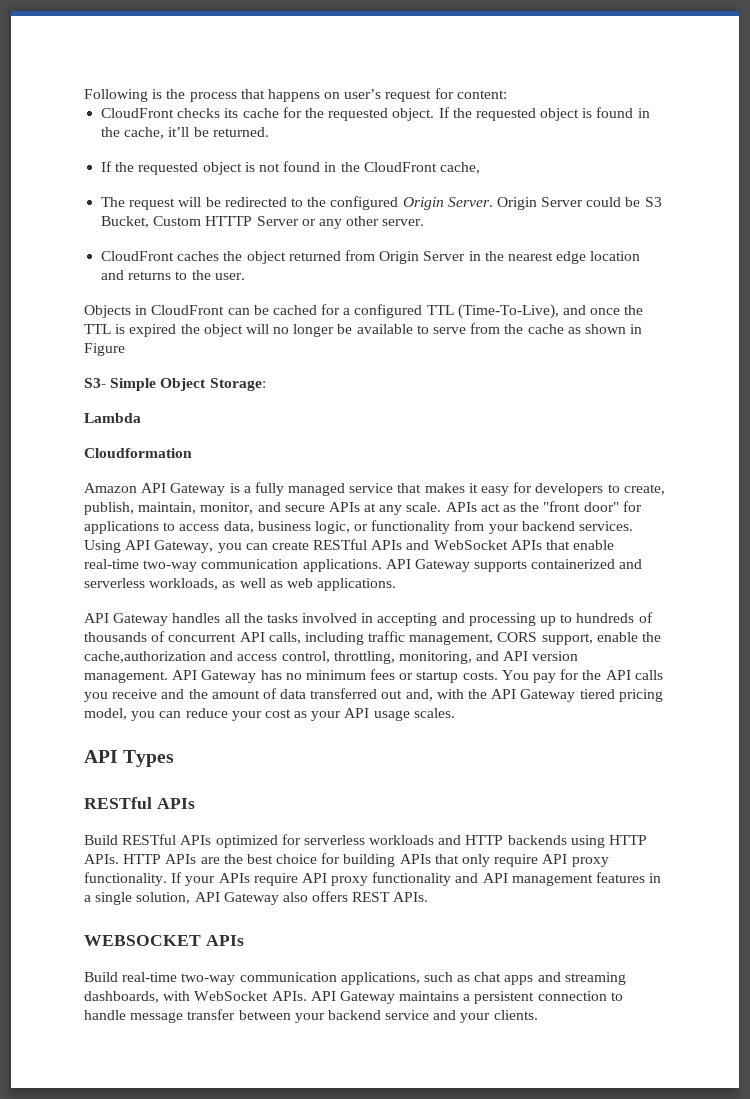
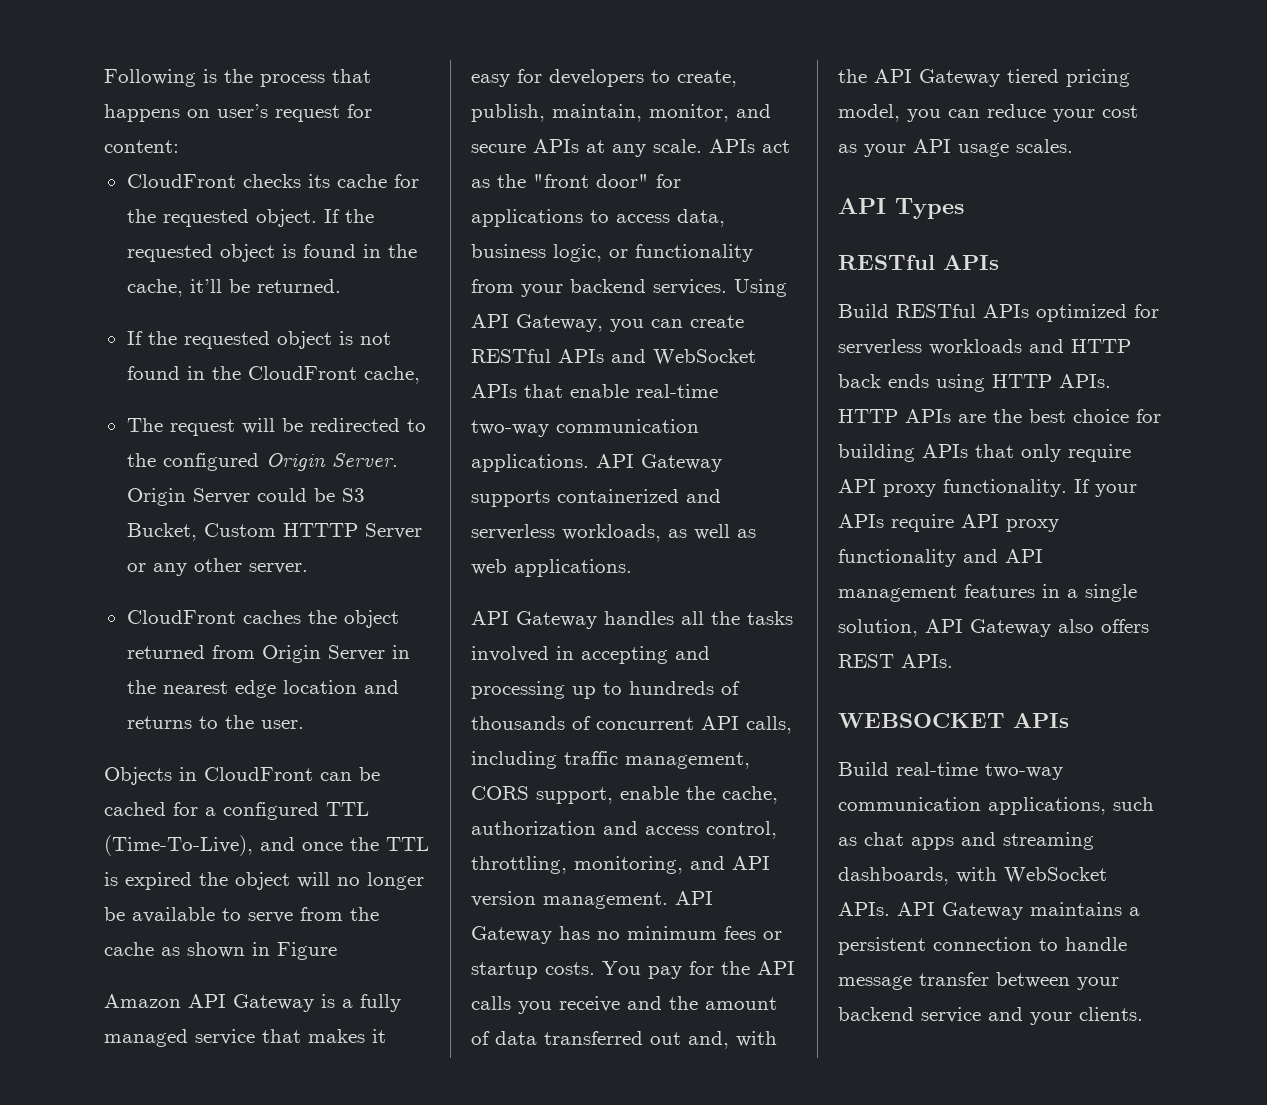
[84,378,266,391] [84,413,141,423] [84,448,192,458] // S3- Simple Object Storage: // Lambda // Cloudformation -> (337, 951) none
[84,651,206,663] cache,authorization -> [722,786,778,804] [471,821,596,835] cache, authorization
[507,835,567,845] backends -> [838,374,929,388] back ends

